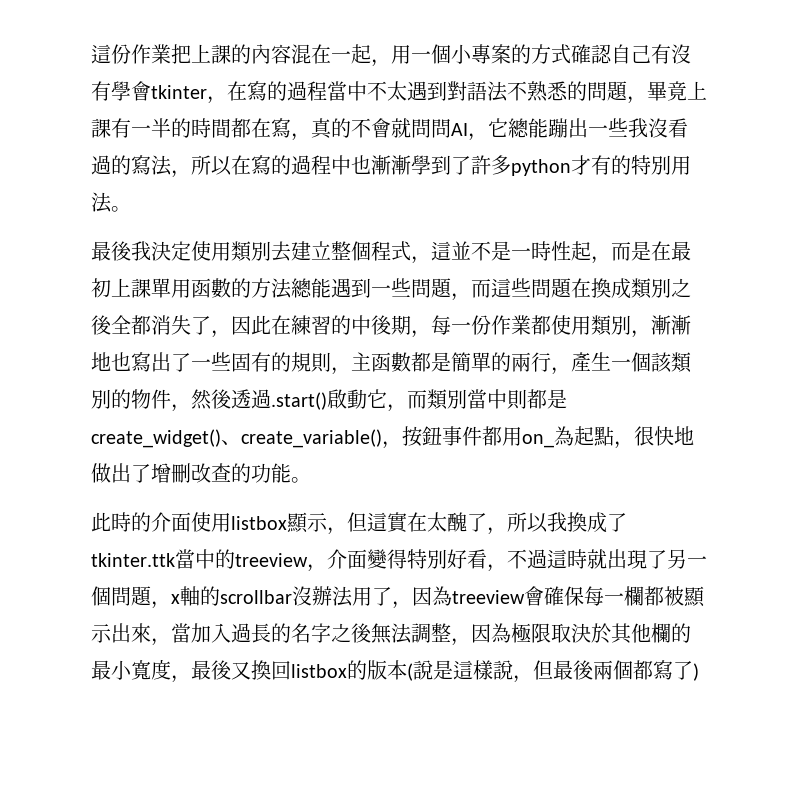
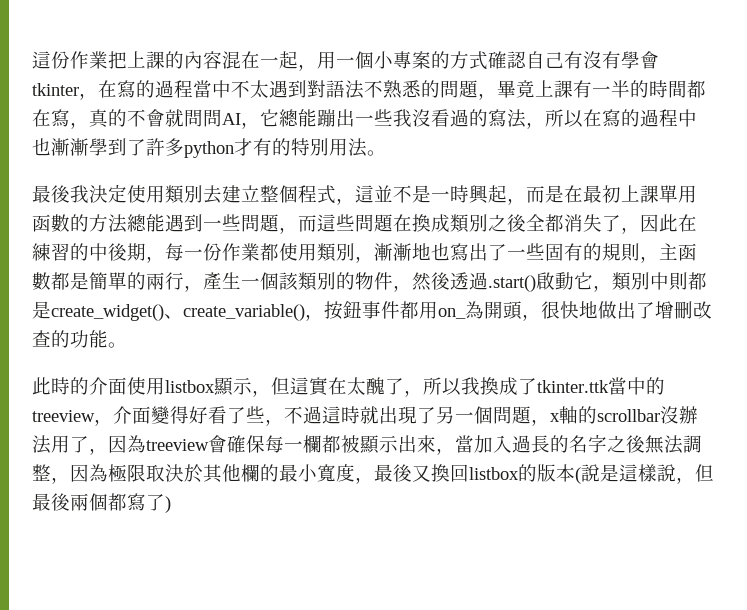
[551,241,571,261] 性 -> [469,185,489,204] 興
[407,389,487,410] 而類別當 -> [612,272,650,291] 類別
[574,426,614,446] 起點 -> [484,301,522,320] 開頭
[407,549,487,569] 特別好看 -> [189,406,265,424] 好看了些

